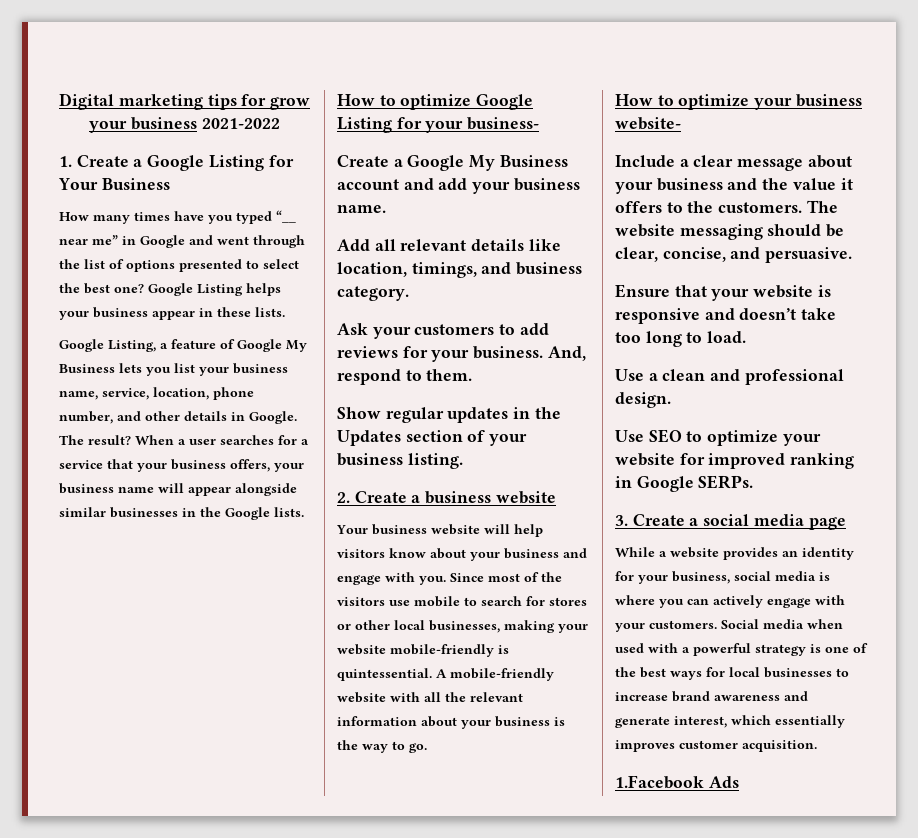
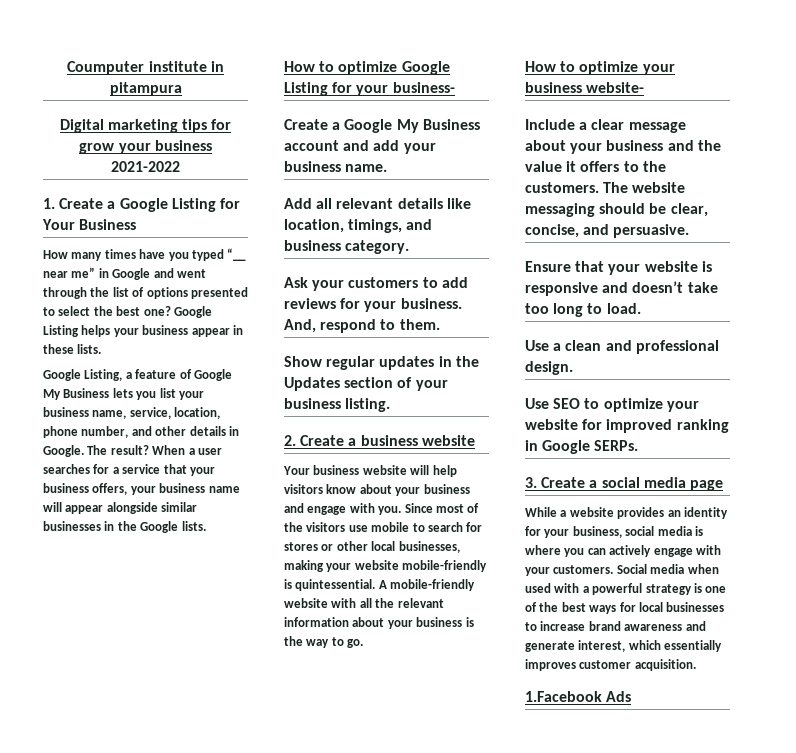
(59, 101) none -> [67,61,224,75] [109,82,182,96] Coumputer institute in pitampura //

